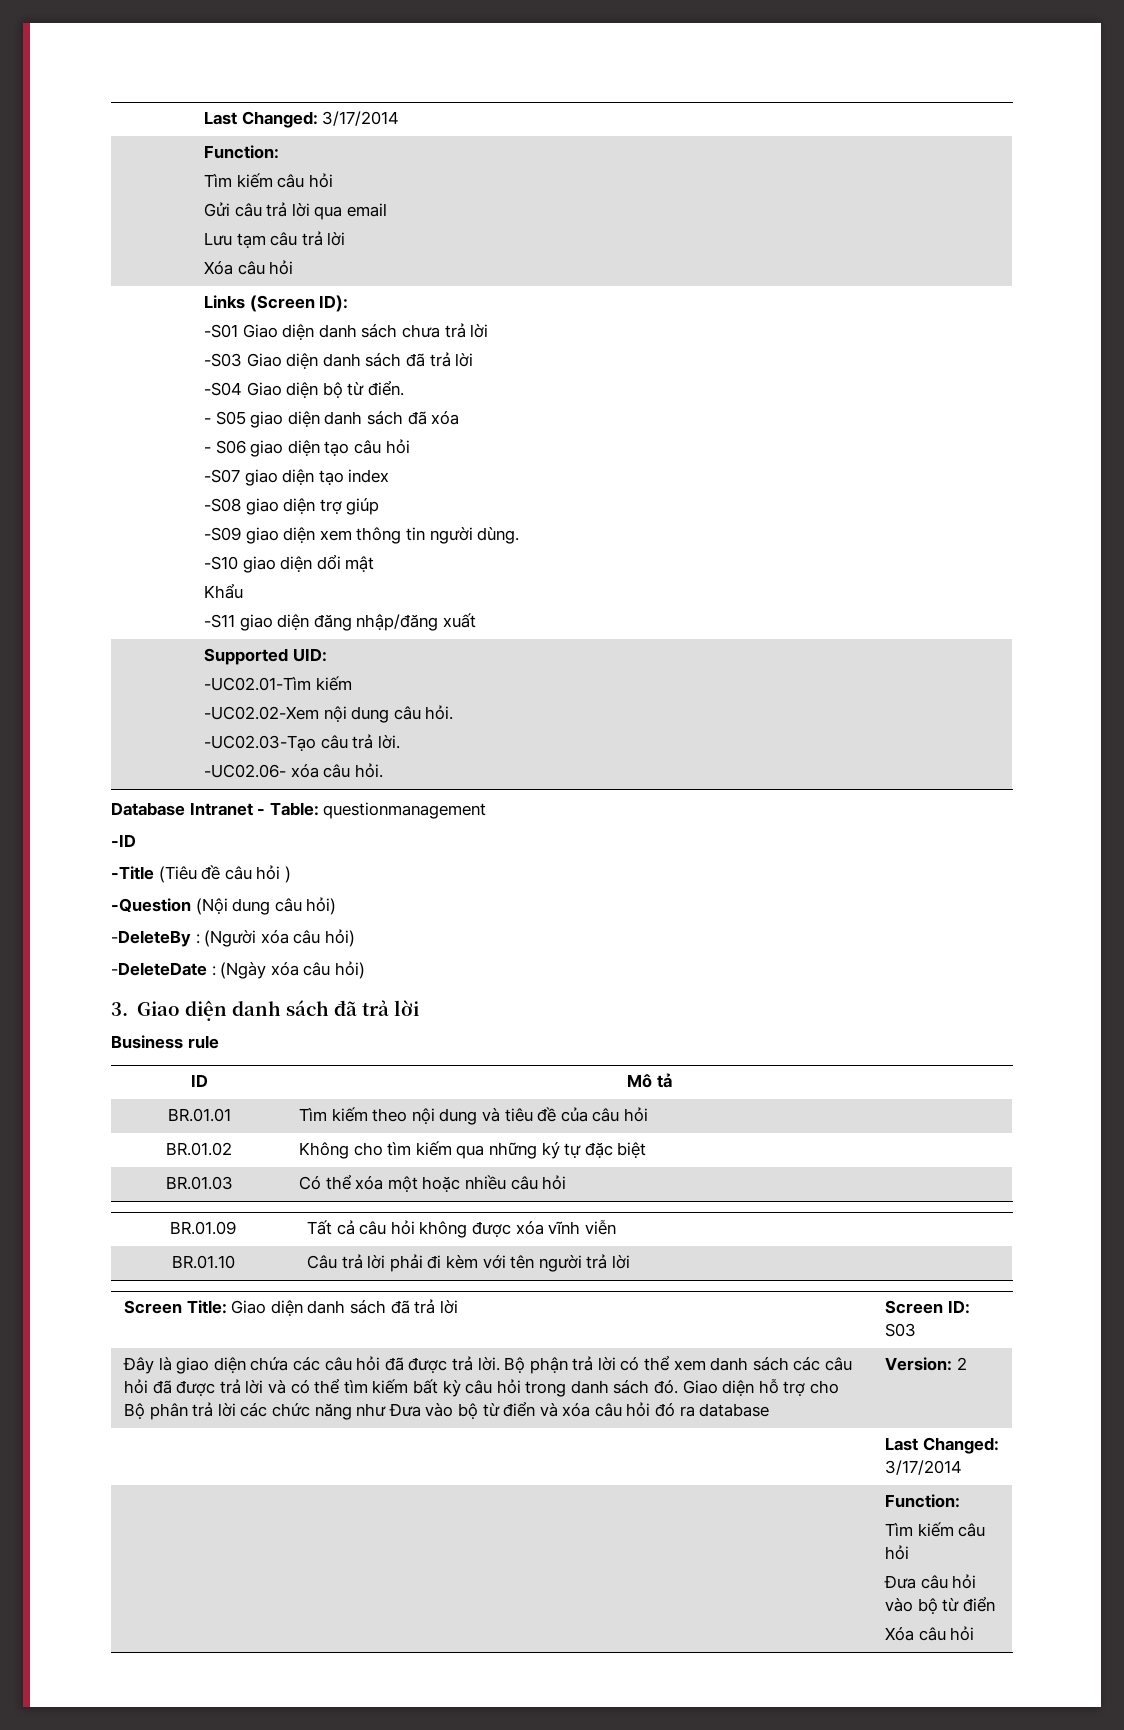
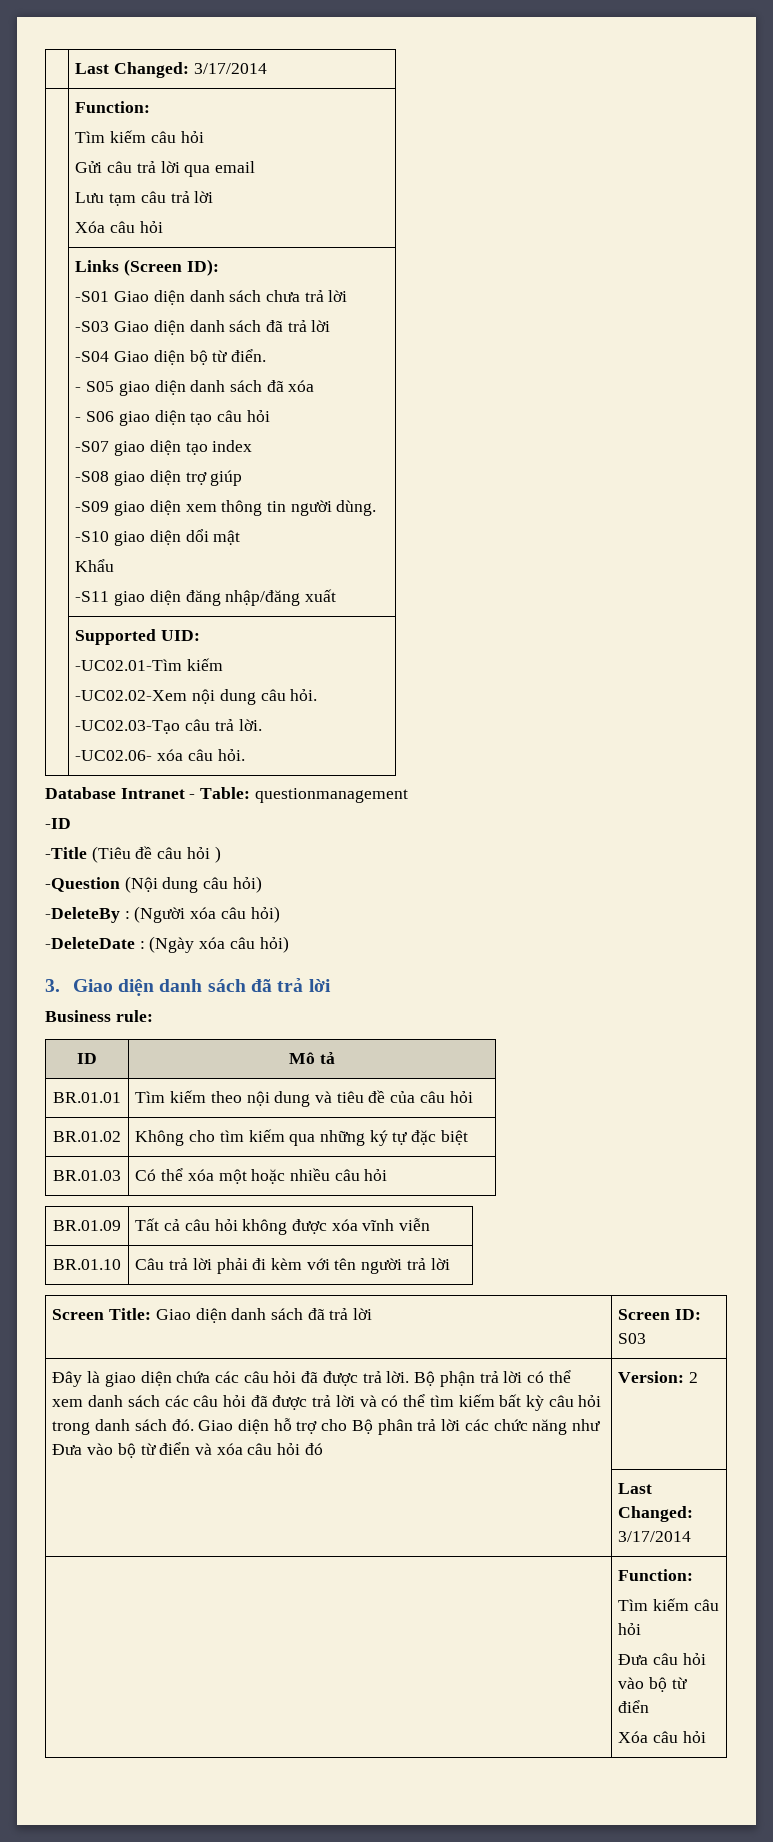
[187,1035,219,1049] rule -> [115,1010,153,1022] rule:
[679,1403,770,1417] ra database -> (323, 1449) none

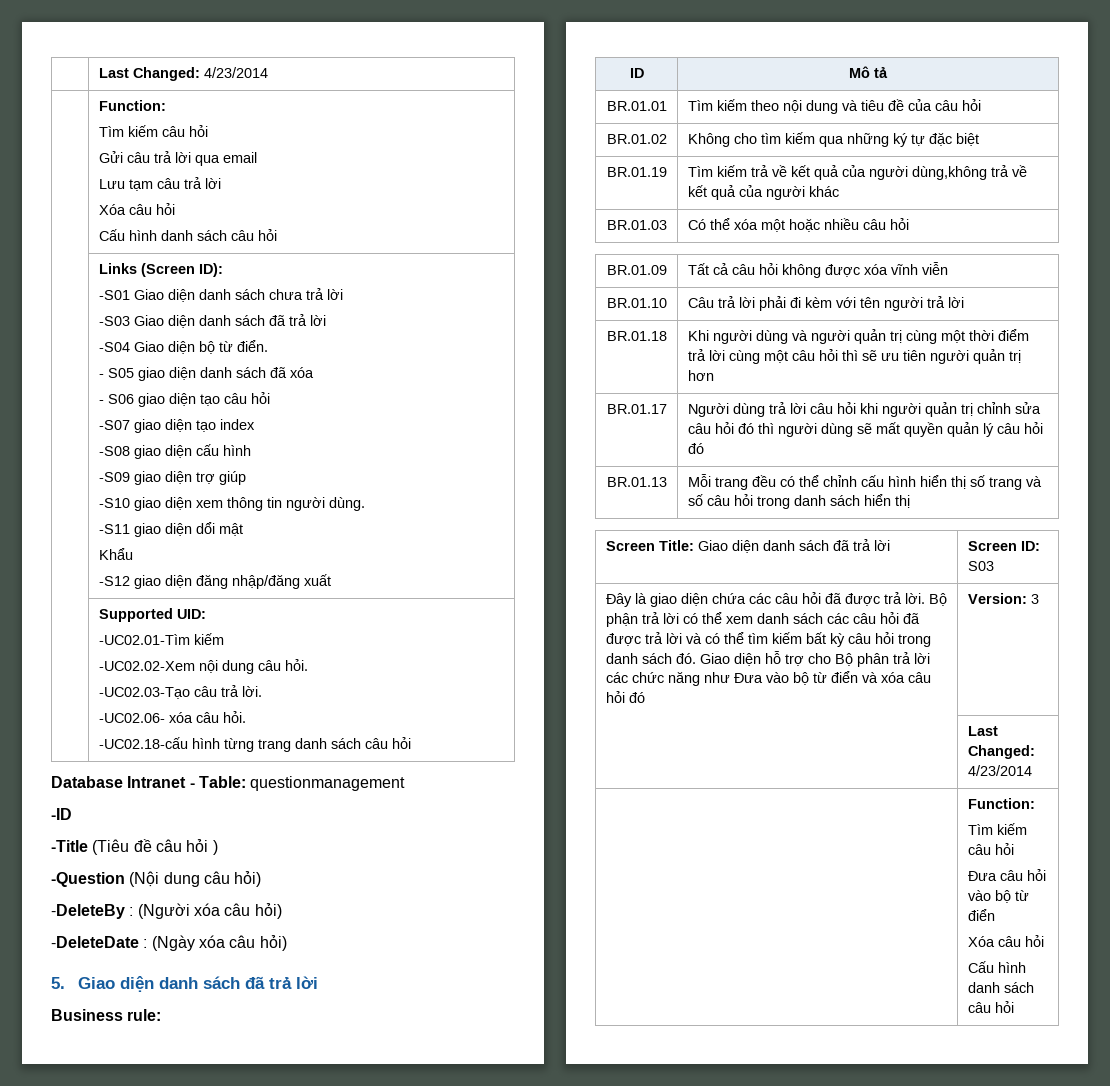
[75,62,267,78] | Last Changed: 3/17/2014 -> [98,67,268,81] | Last Changed: 4/23/2014
(163, 227) none -> [98,229,277,241] // Cấu hình danh sách câu hỏi
(181, 477) none -> [195,444,251,456] [98,471,192,485] cấu hình // -S09 giao diện
[75,501,110,512] -S09 -> [98,498,130,508] -S10
[75,531,110,542] -S10 -> [98,524,130,534] -S11
[75,591,110,602] -S11 -> [98,576,130,586] -S12
(245, 755) none -> [98,737,411,752] // -UC02.18-cấu hình từng trang danh sách câu hỏi
[45,979,60,992] 3. -> [51,977,65,989] 5.
(468, 1137) none -> [606,167,667,177] [687,165,1027,180] [687,185,839,200] // BR.01.19 | Tìm kiếm trả về kết quả của người dùng,không trả về kết quả của người khác
(450, 1264) none -> [606,331,667,341] [687,329,1029,344] [687,349,1021,364] [687,370,714,381] [606,404,667,414] [687,402,1041,417] [687,422,1043,437] [687,443,704,454] [606,477,667,487] [687,474,1042,490] [687,494,910,509] // BR.01.18 | Khi người dùng và người quản trị cùng một thời điểm trả lời cùng một câu hỏi thì sẽ ưu tiên người quản trị hơn // BR.01.17 | Người dùng trả lời câu hỏi khi người quản trị chỉnh sửa câu hỏi đó thì người dùng sẽ mất quyền quản lý câu hỏi đó // BR.01.13 | Mỗi trang đều có thể chỉnh cấu hình hiển thị số trang và số câu hỏi trong danh sách hiển thị
[689,1372,699,1383] [618,1483,653,1494] [618,1506,694,1522] [618,1531,692,1542] 2 // | Last Changed: 3/17/2014 -> [1030,594,1039,604] [967,726,998,736] [967,745,1035,759] [967,765,1032,776] 3 // | Last Changed: 4/23/2014
(706, 1737) none -> [967,961,1026,973] [967,982,1034,993] [967,1001,1014,1013] // Cấu hình danh sách câu hỏi

